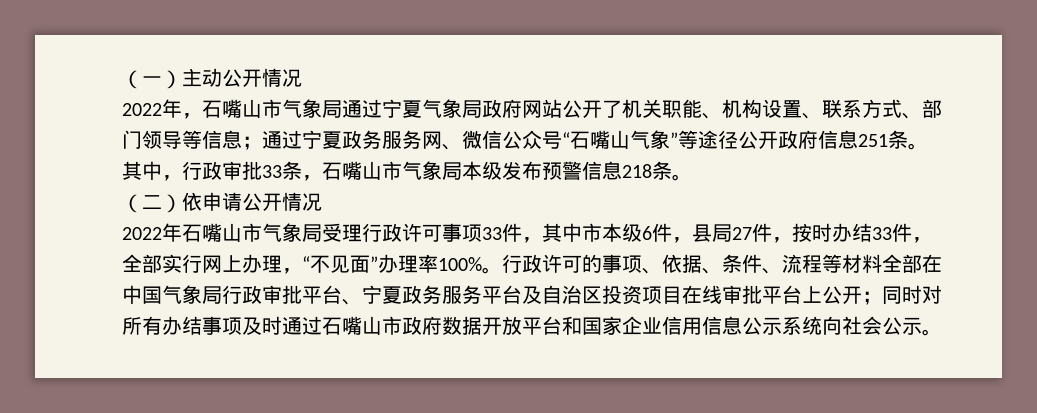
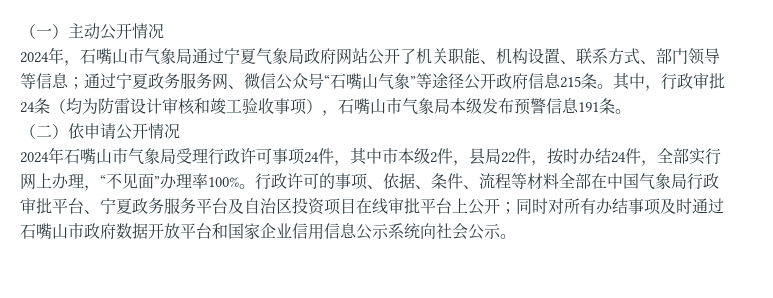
[122,103,162,116] 2022 -> [20,52,49,63] 2024
[858,134,888,147] 251 -> [560,76,581,88] 215
[262,161,302,180] 33条 -> [20,97,322,115] 24条（均为防雷设计审核和竣工验收事项）
[622,164,652,178] 218 -> [578,102,599,112] 191
[122,227,162,240] 2022 -> [20,152,49,163] 2024
[482,227,502,240] 33 -> [304,152,319,163] 24
[642,226,652,240] 6 -> [430,152,437,163] 2
[732,227,752,240] 27 -> [501,152,515,163] 22
[872,227,892,240] 33 -> [611,152,626,163] 24

